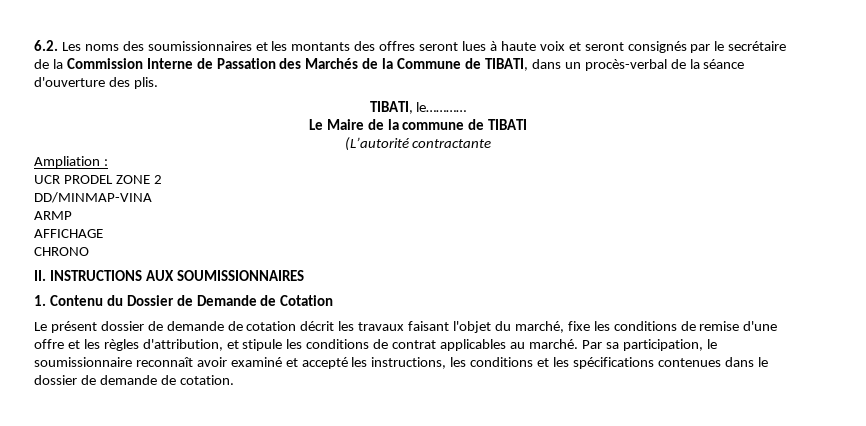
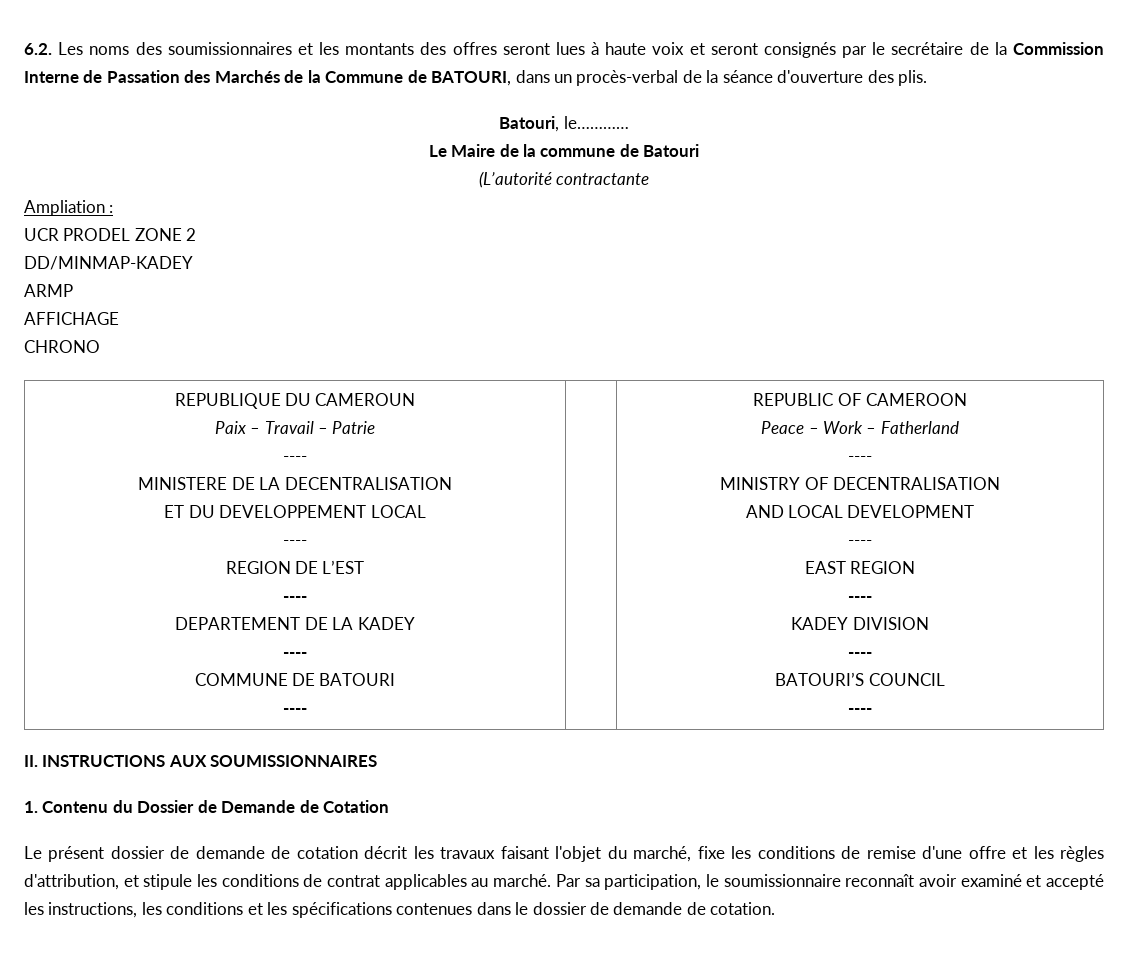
[484,58,528,71] TIBATI, -> [431,71,512,86] BATOURI,
[369,101,413,114] TIBATI, -> [499,116,560,132] Batouri,
[488,119,528,130] TIBATI -> [643,144,700,157] Batouri
[34,192,152,203] DD/MINMAP-VINA -> [24,256,193,270] DD/MINMAP-KADEY
(89, 251) none -> [174,393,416,409] [214,421,376,434] [283,456,307,462] [138,477,452,490] [164,505,426,518] [283,540,307,546] [225,560,365,574] [283,596,307,602] [175,617,415,630] [283,652,307,658] [194,673,396,686] [283,708,307,714] [753,393,967,406] [761,421,959,434] [848,456,872,462] [720,477,1000,490] [745,505,975,518] [848,540,872,546] [804,561,916,574] [848,596,872,602] [791,617,929,630] [848,652,872,658] [775,672,945,686] [848,708,872,714] // REPUBLIQUE DU CAMEROUN // Paix – Travail – Patrie // ---- // MINISTERE DE LA DECENTRALISATION // ET DU DEVELOPPEMENT LOCAL // ---- // REGION DE L’EST // ---- // DEPARTEMENT DE LA KADEY // ---- // COMMUNE DE BATOURI // ---- | | REPUBLIC OF CAMEROON // Peace – Work – Fatherland // ---- // MINISTRY OF DECENTRALISATION // AND LOCAL DEVELOPMENT // ---- // EAST REGION // ---- // KADEY DIVISION // ---- // BATOURI’S COUNCIL // ----

